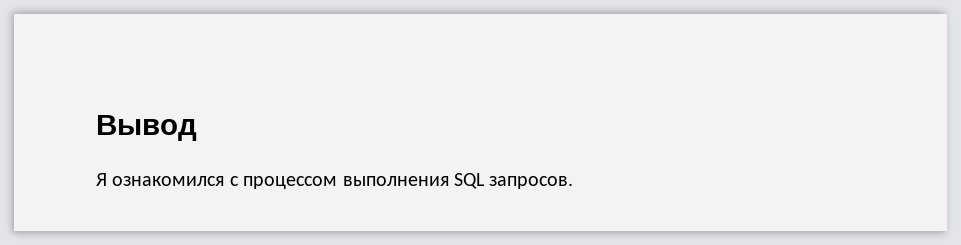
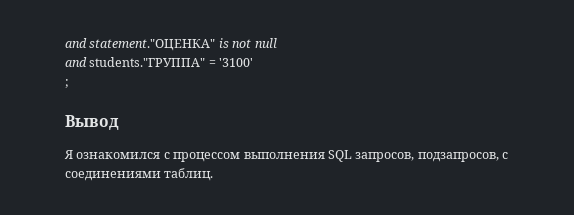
(96, 128) none -> [65,38,277,51] [65,57,254,67] [65,79,69,88] and statement."ОЦЕНКА" is not null // and students."ГРУППА" = '3100' // ; //
[489,176,574,189] запросов. -> [355,152,508,162] [65,168,214,181] запросов, подзапросов, с соединениями таблиц.

